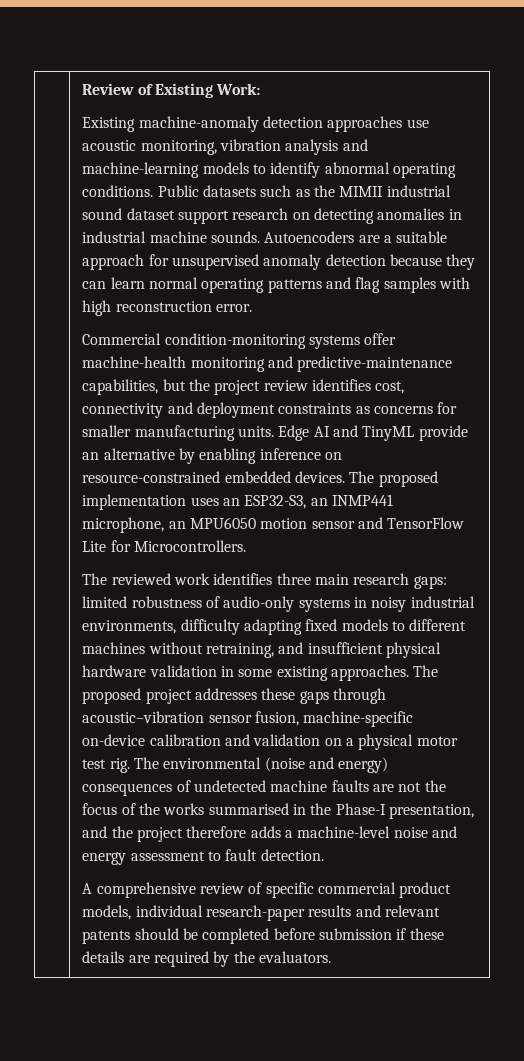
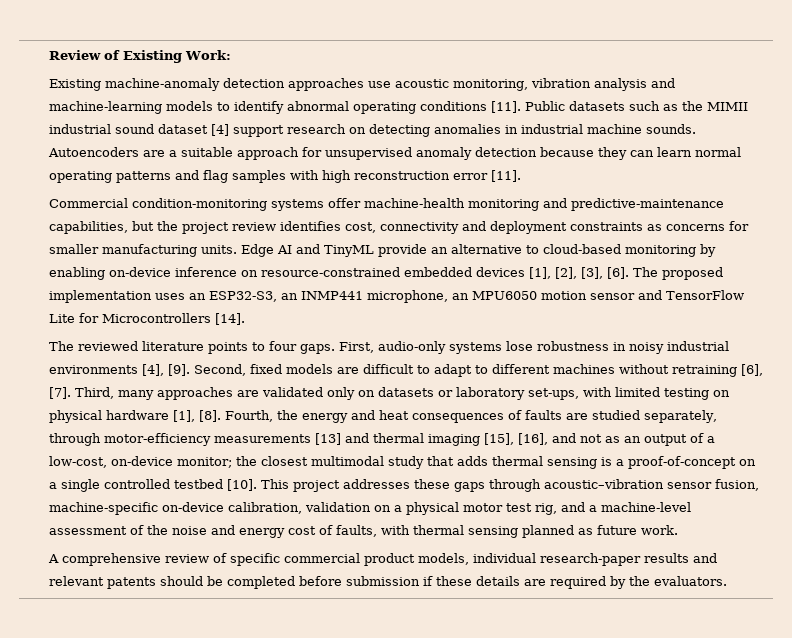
[82,185,154,197] conditions. -> [419,101,521,113] conditions [11].
(175, 214) none -> [210,124,229,136] [4]
[215,304,252,312] error. -> [452,170,521,182] error [11].
(175, 454) none -> [525,244,696,257] to cloud-based monitoring
(257, 456) none -> [108,267,171,277] on-device
[294,471,345,483] devices. -> [475,267,629,279] devices [1], [2], [3], [6].
[133,540,246,552] Microcontrollers. -> [101,313,245,325] Microcontrollers [14].
[173,573,447,589] [82,596,475,612] [82,619,467,635] [82,642,441,658] [82,665,439,681] [82,688,142,704] work identifies three main research gaps: limited robustness of audio-only systems in noisy industrial environments, difficulty adapting fixed models to different machines without retraining, and insufficient physical hardware validation in some existing approaches. The proposed -> [141,341,729,354] [48,364,763,377] [48,387,730,400] [48,410,717,423] [48,433,715,446] [48,456,756,469] [48,479,289,492] literature points to four gaps. First, audio-only systems lose robustness in noisy industrial environments [4], [9]. Second, fixed models are difficult to adapt to different machines without retraining [6], [7]. Third, many approaches are validated only on datasets or laboratory set-ups, with limited testing on physical hardware [1], [8]. Fourth, the energy and heat consequences of faults are studied separately, through motor-efficiency measurements [13] and thermal imaging [15], [16], and not as an output of a low-cost, on-device monitor; the closest multimodal study that adds thermal sensing is a proof-of-concept on a single controlled testbed [10]. This
[149,734,250,746] calibration and -> [227,502,302,514] calibration,
[109,757,389,773] [82,780,446,796] [82,803,474,819] [82,826,457,842] [82,849,324,865] rig. The environmental (noise and energy) consequences of undetected machine faults are not the focus of the works summarised in the Phase-I presentation, and the project therefore adds a machine-level noise and energy assessment to fault detection. -> [534,502,691,515] [48,525,678,538] rig, and a machine-level assessment of the noise and energy cost of faults, with thermal sensing planned as future work.

